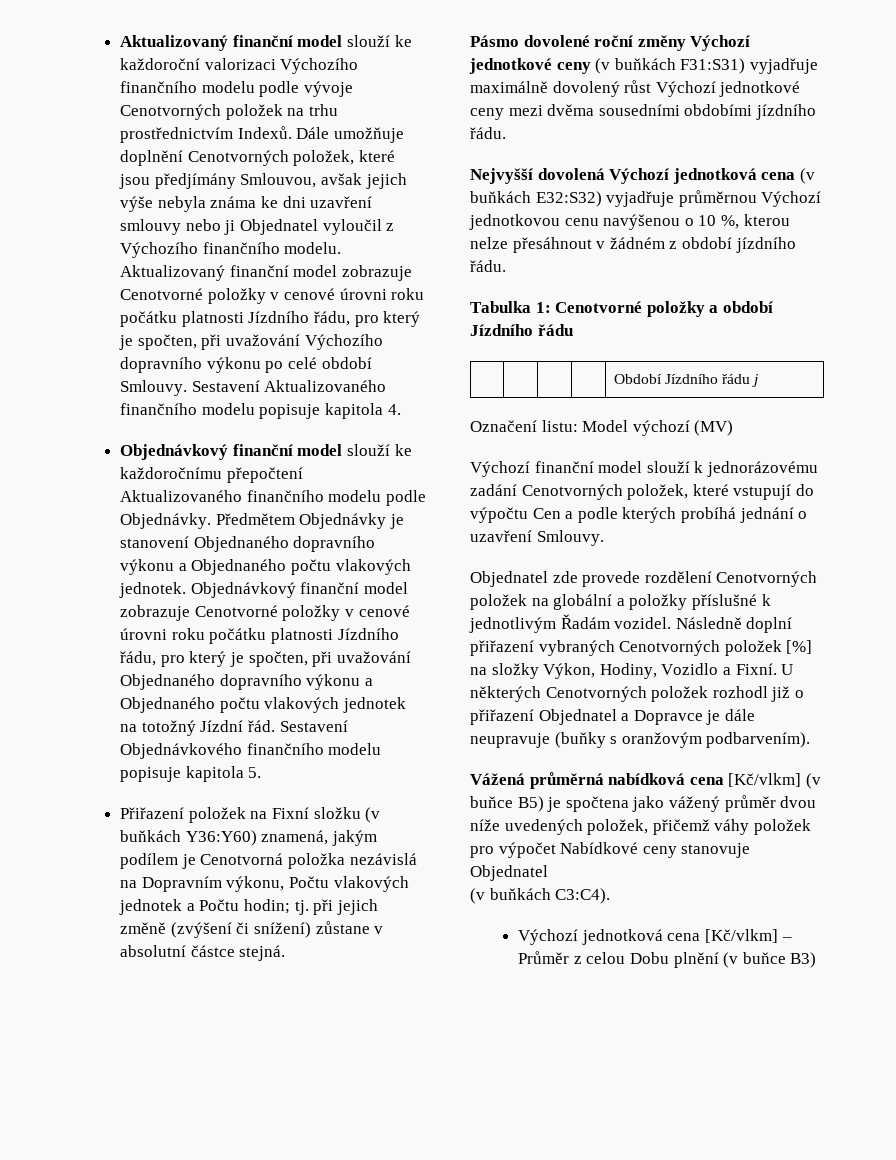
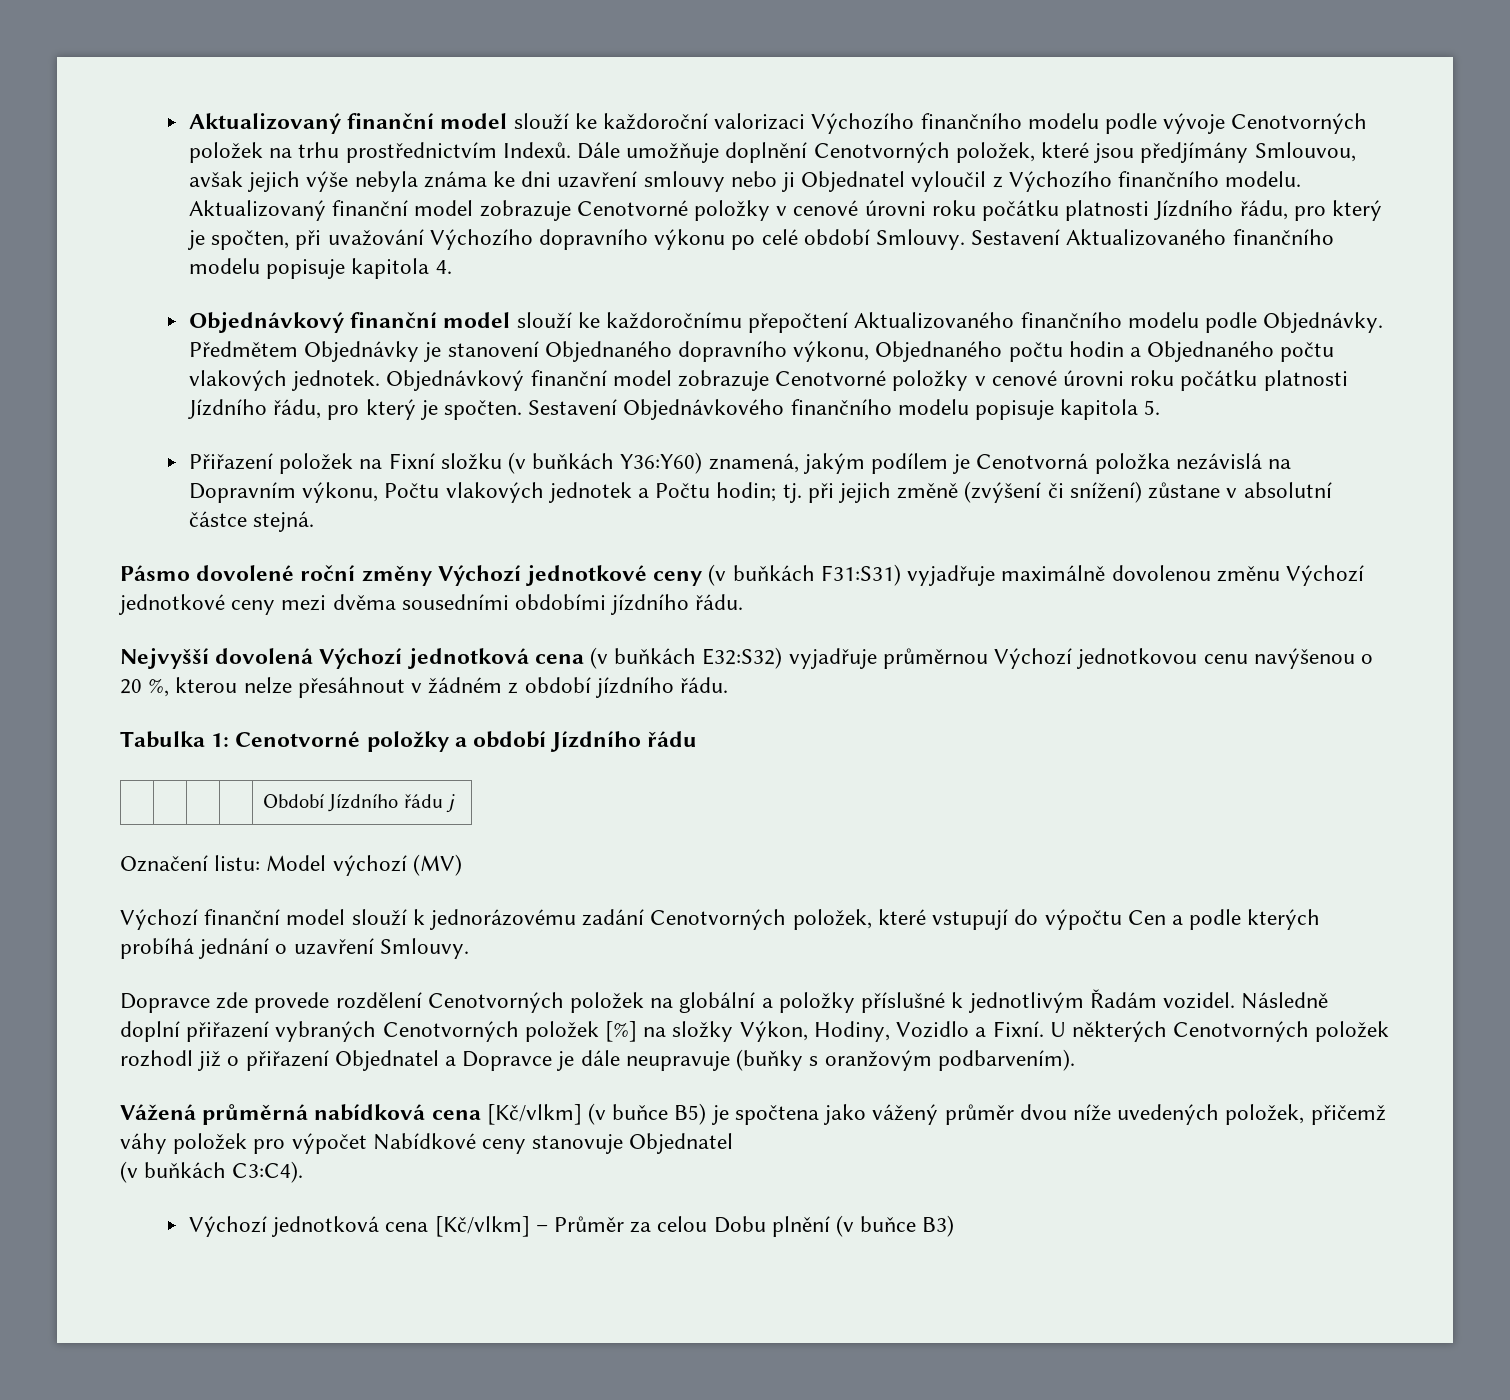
[120,559,175,575] výkonu -> [793,341,1124,362] výkonu, Objednaného počtu hodin
[248,651,411,667] [120,674,373,690] [120,697,406,713] [120,720,275,736] spočten, při uvažování Objednaného dopravního výkonu a Objednaného počtu vlakových jednotek na totožný Jízdní řád. -> [443,400,522,420] spočten.
[552,80,652,97] dovolený růst -> [1111,565,1280,582] dovolenou změnu
[698,215,717,226] 10 -> [120,679,142,694] 20
[470,571,548,587] Objednatel -> [120,993,210,1013] Dopravce
[573,956,582,964] z -> [630,1221,652,1233] za

